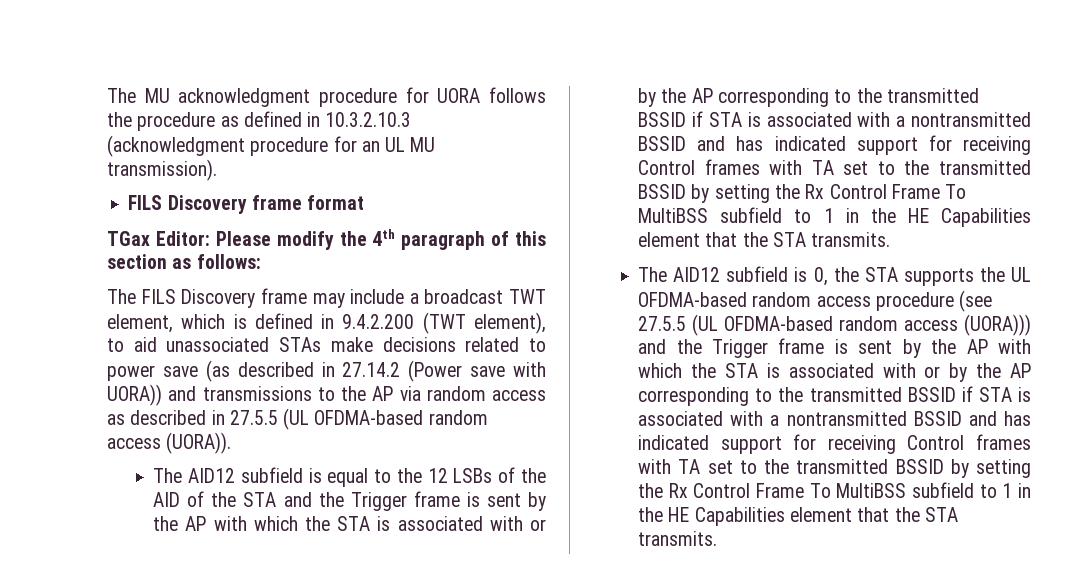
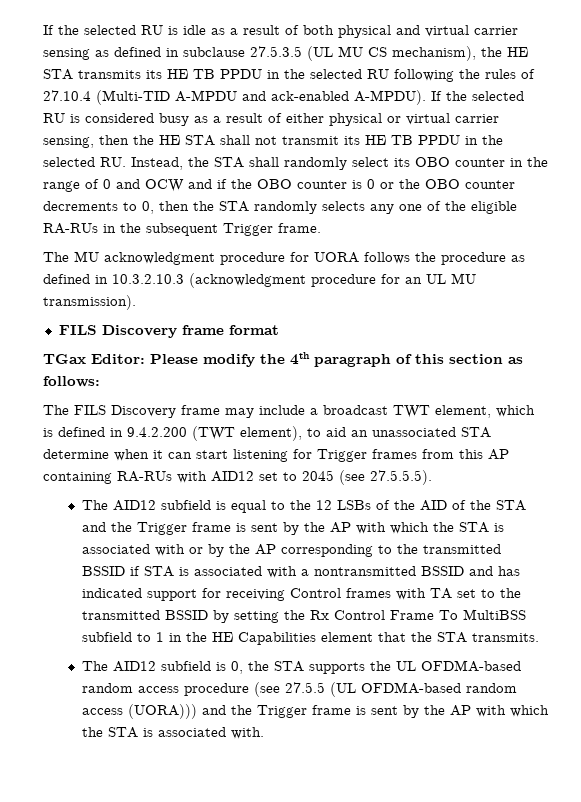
(107, 95) none -> [43,25,518,38] [43,46,528,61] [43,69,535,82] [43,90,524,105] [43,113,499,126] [43,135,503,148] [43,157,548,170] [43,179,515,192] [43,201,517,214] [43,223,321,236] If the selected RU is idle as a result of both physical and virtual carrier sensing as defined in subclause 27.5.3.5 (UL MU CS mechanism), the HE STA transmits its HE TB PPDU in the selected RU following the rules of 27.10.4 (Multi-TID A-MPDU and ack-enabled A-MPDU). If the selected RU is considered busy as a result of either physical or virtual carrier sensing, then the HE STA shall not transmit its HE TB PPDU in the selected RU. Instead, the STA shall randomly select its OBO counter in the range of 0 and OCW and if the OBO counter is 0 or the OBO counter decrements to 0, then the STA randomly selects any one of the eligible RA-RUs in the subsequent Trigger frame. //
[166,337,546,352] [107,360,546,382] [107,384,546,406] [107,408,488,430] [107,432,232,454] unassociated STAs make decisions related to power save (as described in 27.14.2 (Power save with UORA)) and transmissions to the AP via random access as described in 27.5.5 (UL OFDMA-based random access (UORA)). -> [351,427,491,438] [43,449,509,462] [43,470,432,485] an unassociated STA determine when it can start listening for Trigger frames from this AP containing RA-RUs with AID12 set to 2045 (see 27.5.5.5).
[882,363,1031,382] [638,386,1031,406] [638,411,1031,426] [638,434,1031,454] [638,459,1031,478] [638,482,1031,498] [638,507,958,526] [638,531,718,546] with or by the AP corresponding to the transmitted BSSID if STA is associated with a nontransmitted BSSID and has indicated support for receiving Control frames with TA set to the transmitted BSSID by setting the Rx Control Frame To MultiBSS subfield to 1 in the HE Capabilities element that the STA transmits. -> [230,727,264,739] with.

